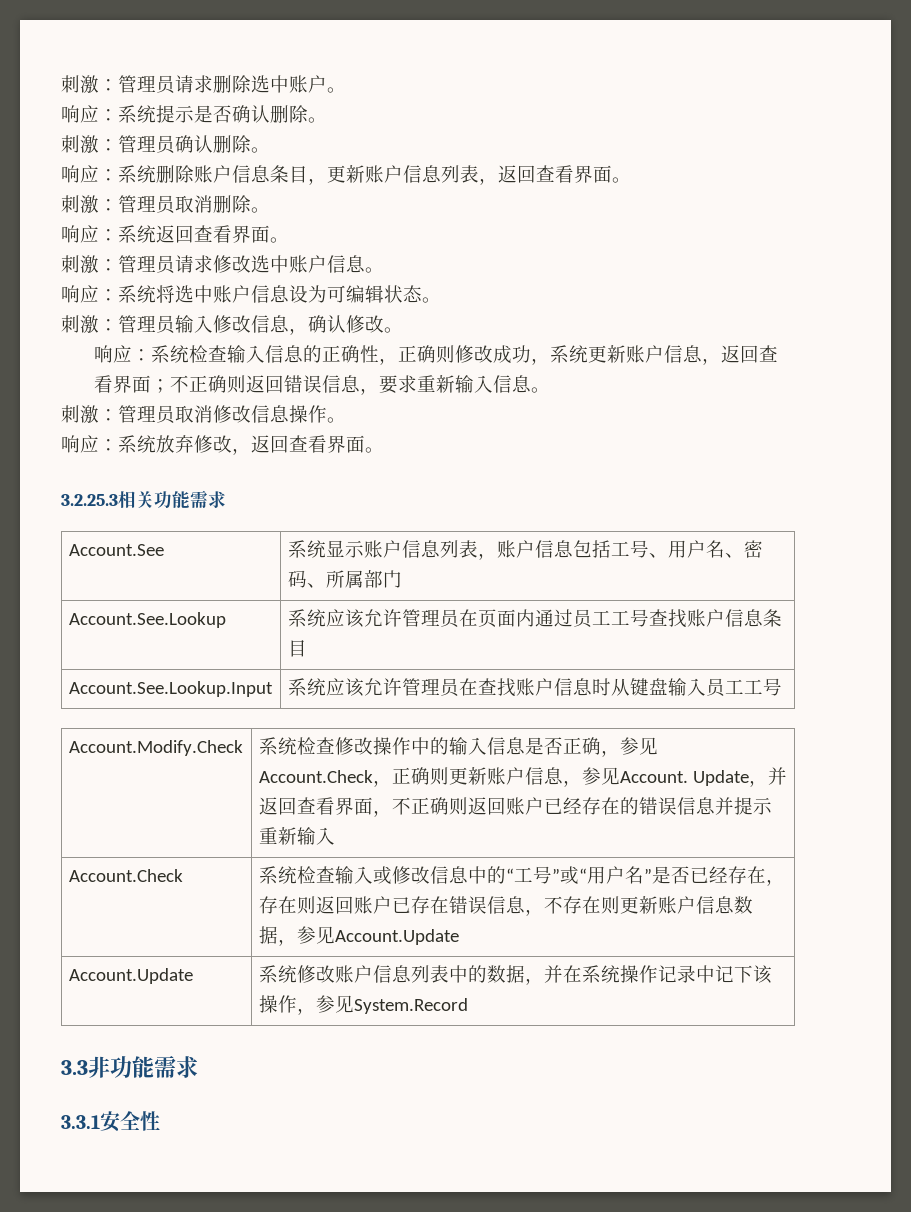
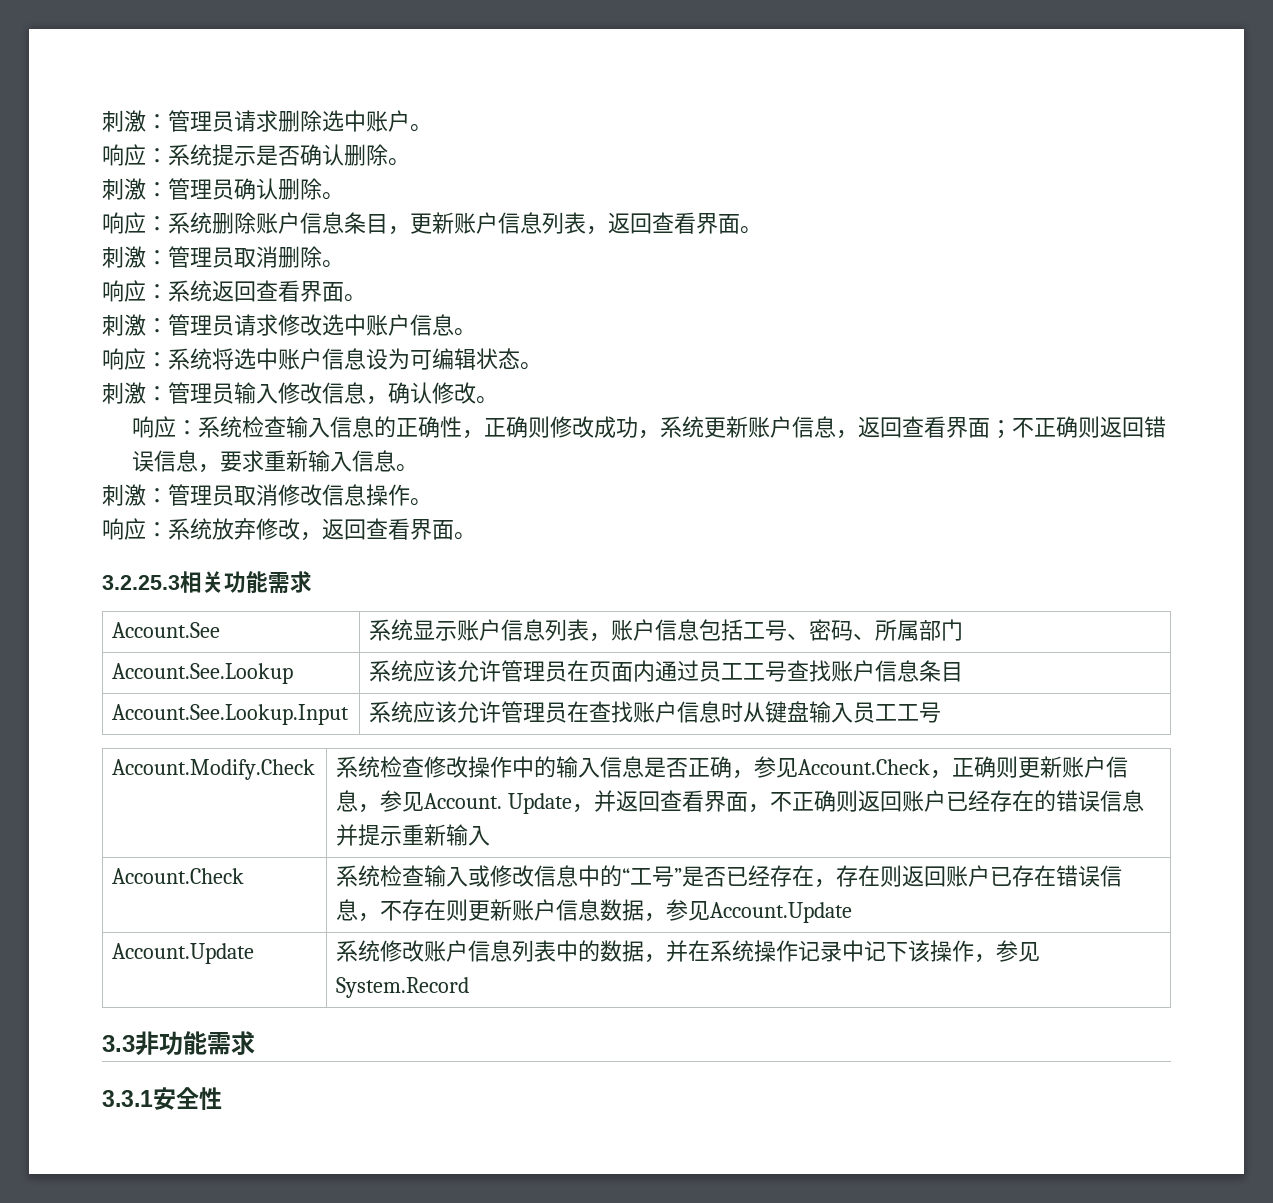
[667,540,744,558] 用户名、 -> (810, 636) none
[559,866,652,884] 或“用户名” -> (683, 876) none

